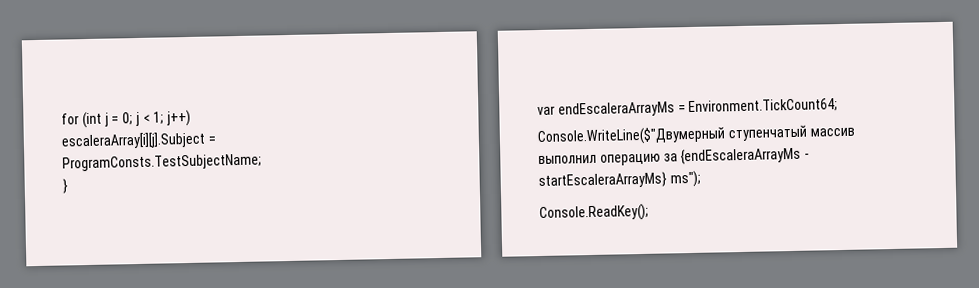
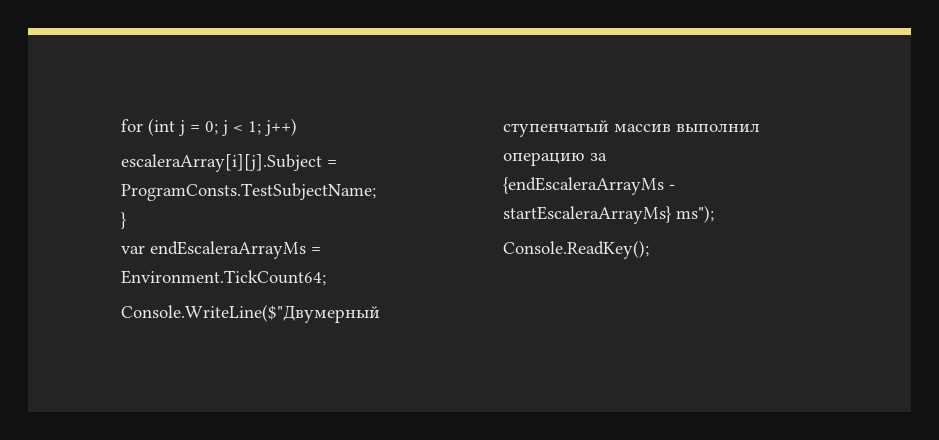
(678, 157) none -> (607, 157) //

